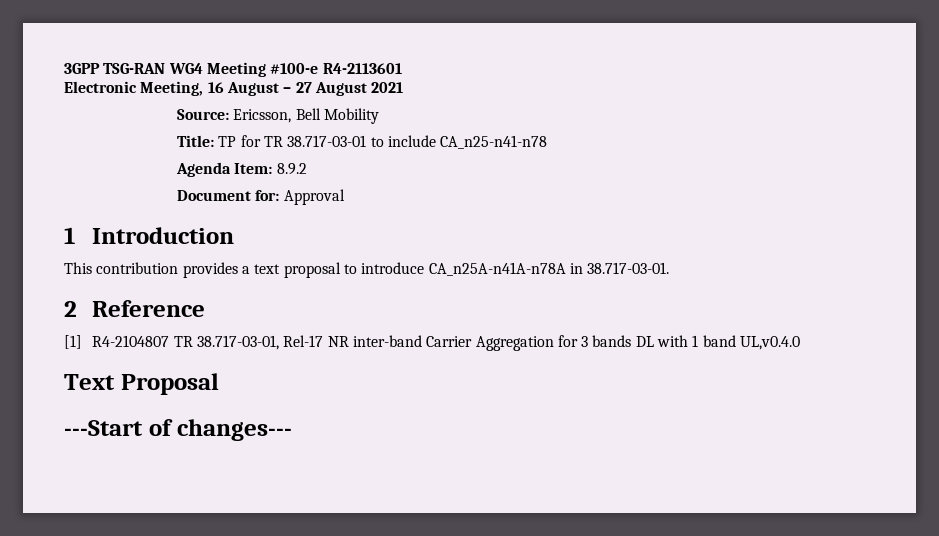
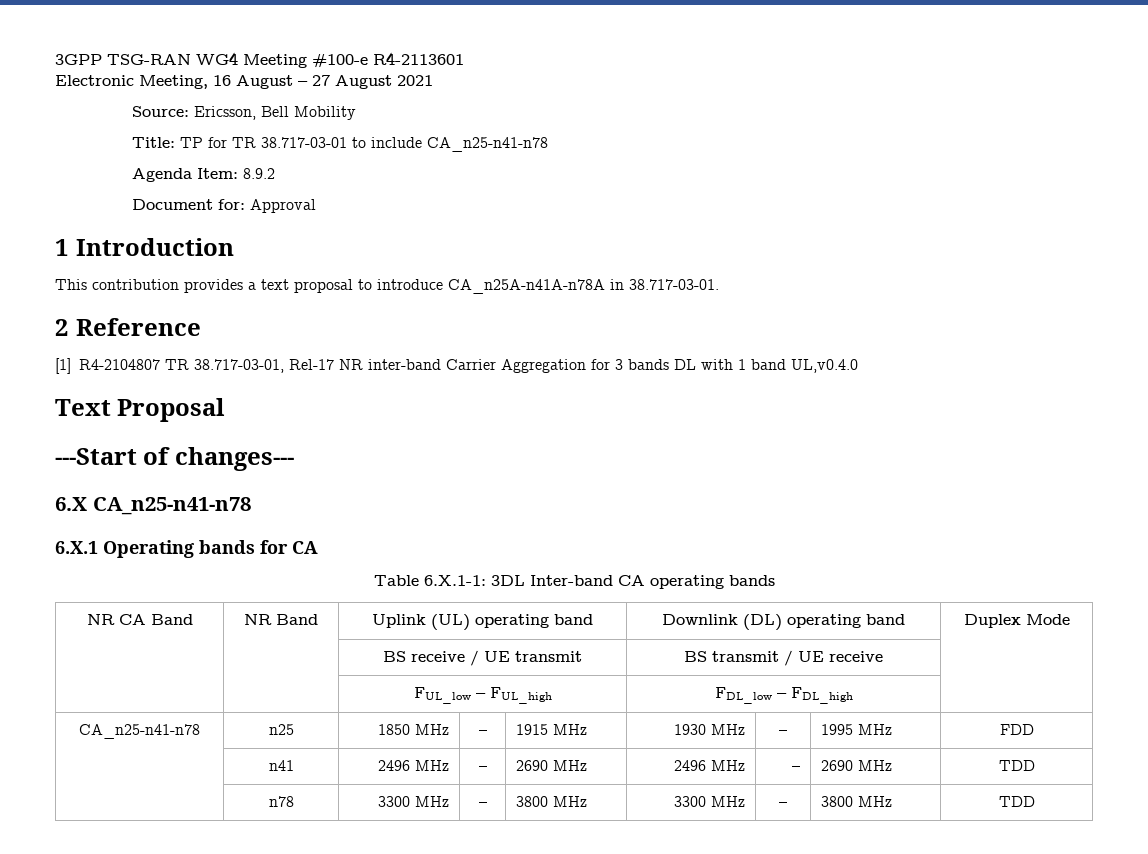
(292, 430) none -> [55,497,251,515] [55,540,318,558] [373,575,775,589] [86,614,193,625] [244,614,318,625] [372,614,593,631] [662,614,905,631] [963,614,1070,628] [383,650,582,666] [684,650,883,666] [413,687,552,704] [714,687,853,704] [79,724,200,739] [268,724,294,735] [377,724,449,735] [478,730,487,735] [516,724,588,735] [673,724,745,735] [779,730,787,735] [821,724,893,735] [999,724,1034,735] [268,760,294,771] [377,760,449,771] [478,766,487,771] [516,760,588,771] [673,760,745,771] [791,766,800,771] [821,760,893,771] [998,760,1035,771] [268,796,294,807] [377,796,449,807] [478,802,487,807] [516,796,588,807] [673,796,745,807] [779,802,787,807] [821,796,893,807] [998,796,1035,807] // 6.X CA_n25-n41-n78 // 6.X.1 Operating bands for CA // Table 6.X.1-1: 3DL Inter-band CA operating bands // NR CA Band | NR Band | Uplink (UL) operating band | Downlink (DL) operating band | Duplex Mode // | | BS receive / UE transmit | BS transmit / UE receive | // | | FUL_low – FUL_high | FDL_low – FDL_high | // CA_n25-n41-n78 | n25 | 1850 MHz | – | 1915 MHz | 1930 MHz | – | 1995 MHz | FDD // | n41 | 2496 MHz | – | 2690 MHz | 2496 MHz | – | 2690 MHz | TDD // | n78 | 3300 MHz | – | 3800 MHz | 3300 MHz | – | 3800 MHz | TDD

